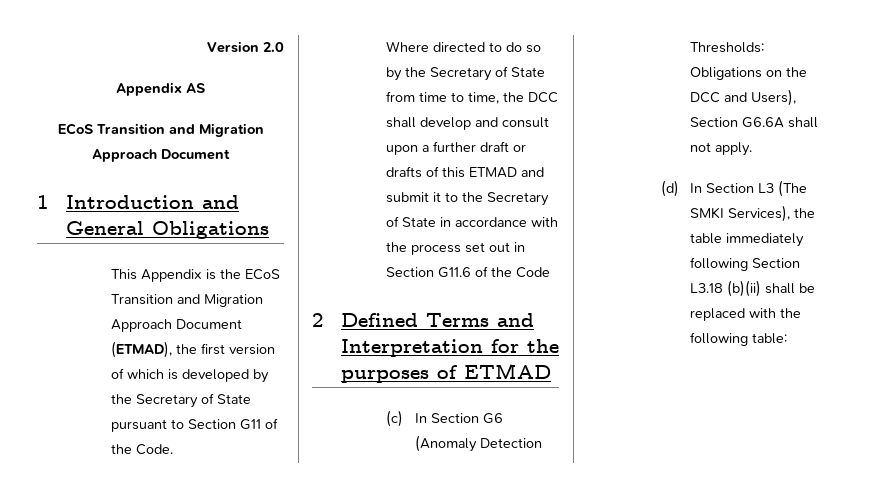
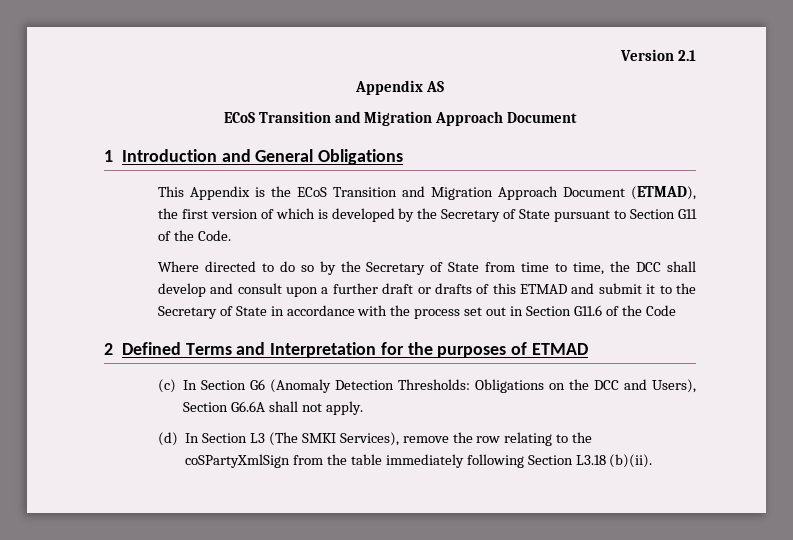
[263,42,284,52] 2.0 -> [678,50,696,61] 2.1
(790, 213) none -> [402,432,593,446] [185,454,324,468] remove the row relating to the coSPartyXmlSign from
[726,280,815,297] [689,308,801,321] [689,332,787,346] (b)(ii) shall be replaced with the following table: -> [609,454,653,468] (b)(ii).

